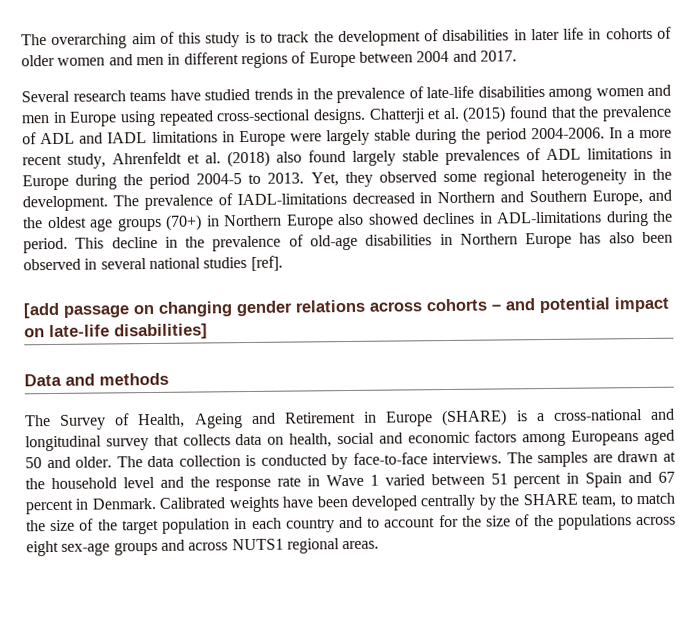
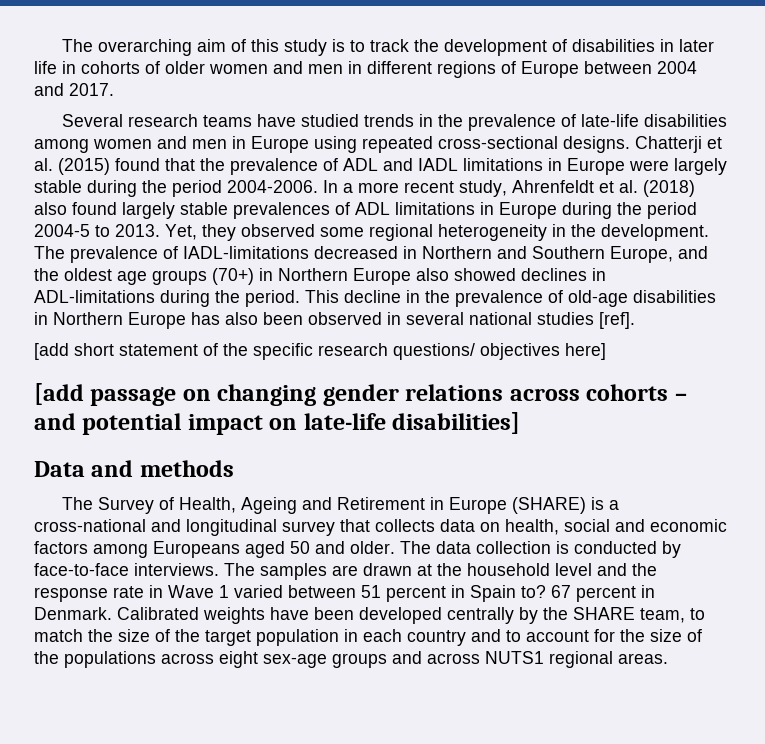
(283, 263) none -> [34,343,606,360] // [add short statement of the specific research questions/ objectives here]
[628,471,653,484] and -> [521,585,546,598] to?

